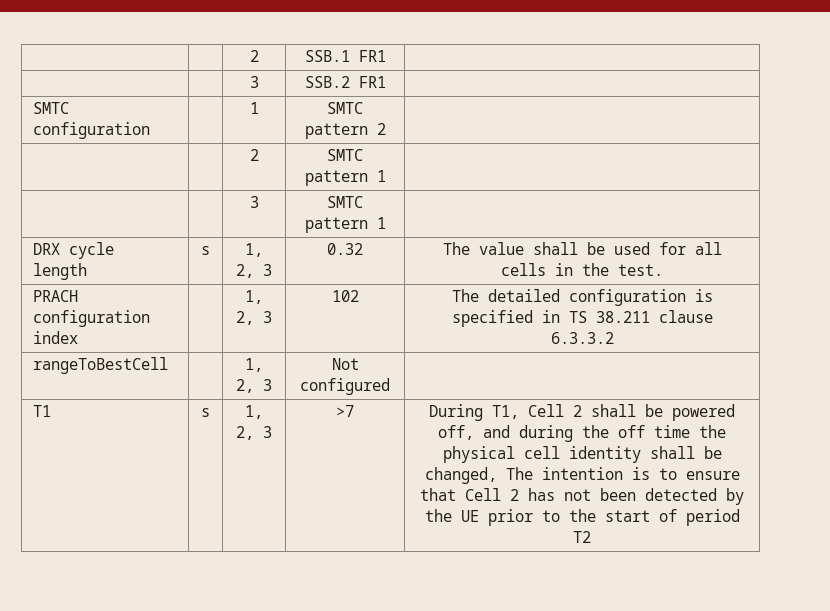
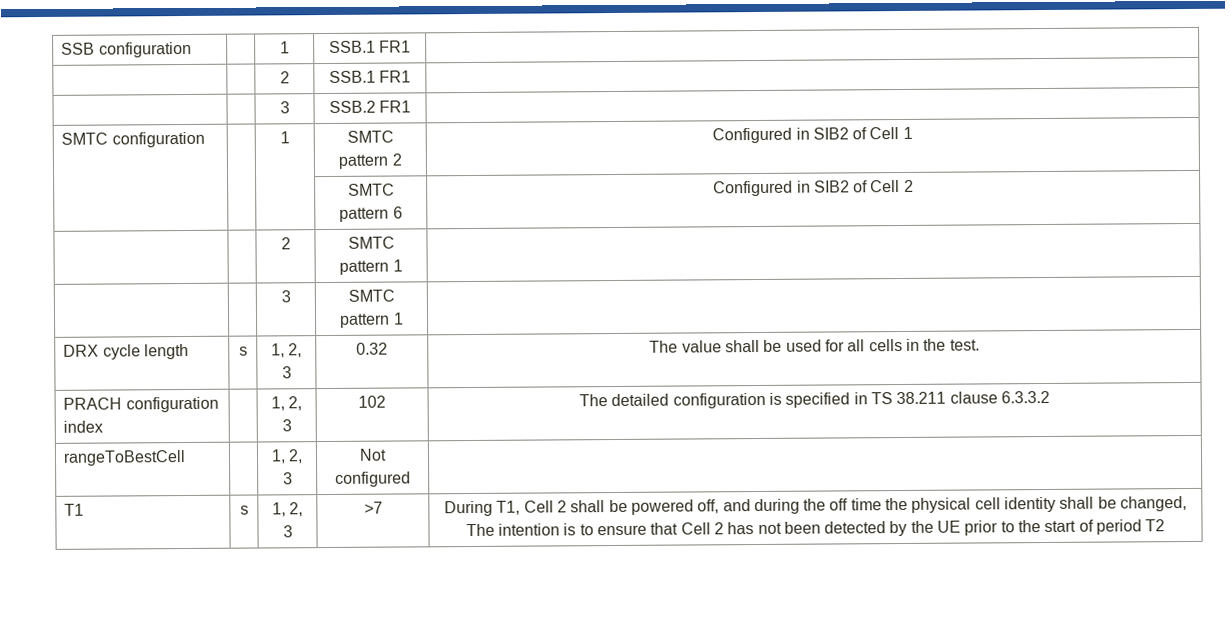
(249, 56) none -> [61,41,192,58] [279,41,290,54] [328,40,412,53] SSB configuration | | 1 | SSB.1 FR1 | //
(386, 129) none -> [712,126,913,144] [347,183,395,196] [339,206,403,222] [713,179,914,197] Configured in SIB2 of Cell 1 // | | | SMTC pattern 6 | Configured in SIB2 of Cell 2

